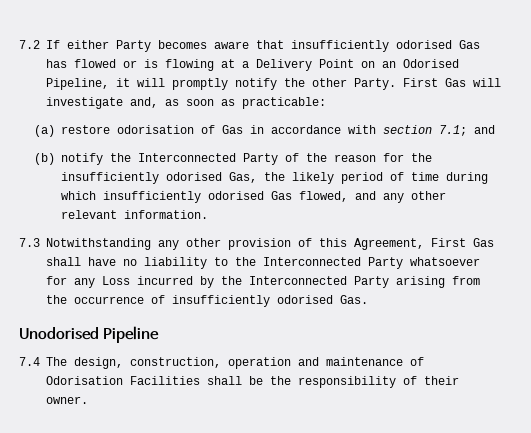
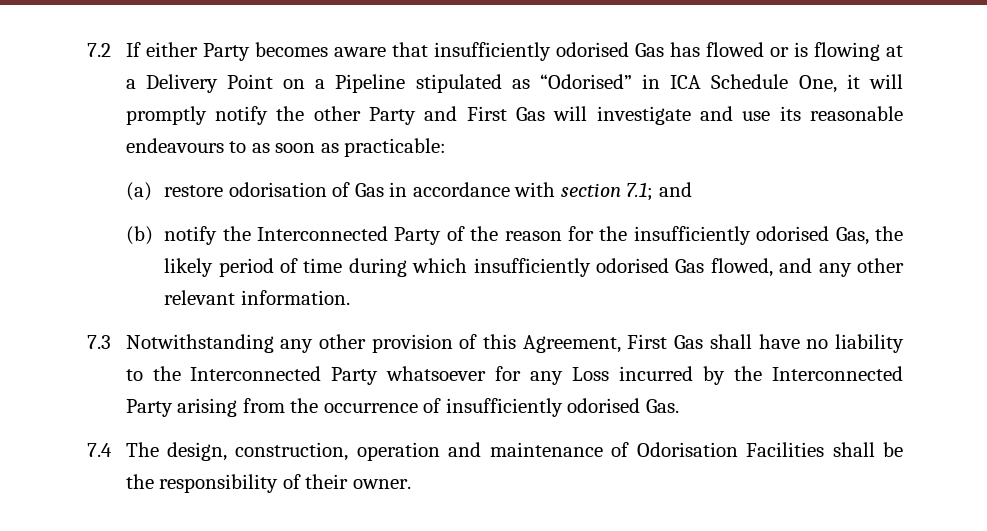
[382,59,459,68] [46,78,109,90] an Odorised Pipeline, -> [315,74,837,93] a Pipeline stipulated as “Odorised” in ICA Schedule One,
[354,78,396,90] Party. -> [368,106,458,125] Party and
[130,97,158,108] and, -> [699,106,904,121] [125,138,247,153] and use its reasonable endeavours to
[19,326,160,343] // Unodorised Pipeline -> (679, 406) none

